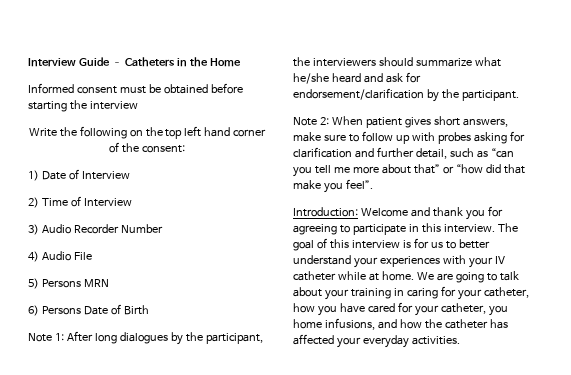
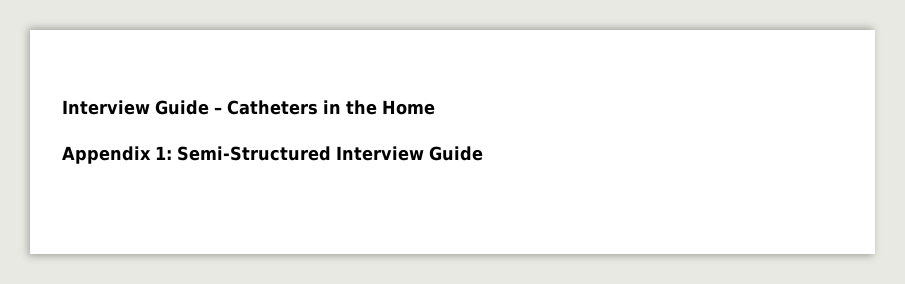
[28,83,243,94] [28,100,138,112] [28,126,267,139] [109,142,185,153] [28,169,130,181] [28,196,132,208] [28,224,163,235] [28,251,92,262] [28,278,109,289] [28,304,149,316] [28,331,263,345] [293,57,501,67] [293,72,421,84] [293,88,519,102] [293,116,508,128] [293,131,525,144] [293,147,514,159] [293,164,525,177] [293,179,373,193] [293,206,503,220] [293,223,518,235] [293,238,490,251] [293,255,505,268] [293,271,519,283] [293,286,529,300] [293,302,508,316] [293,318,508,330] [293,334,460,348] Informed consent must be obtained before starting the interview // Write the following on the top left hand corner of the consent: // 1) Date of Interview // 2) Time of Interview // 3) Audio Recorder Number // 4) Audio File // 5) Persons MRN // 6) Persons Date of Birth // Note 1: After long dialogues by the participant, the interviewers should summarize what he/she heard and ask for endorsement/clarification by the participant. // Note 2: When patient gives short answers, make sure to follow up with probes asking for clarification and further detail, such as “can you tell me more about that” or “how did that make you feel”. // Introduction: Welcome and thank you for agreeing to participate in this interview. The goal of this interview is for us to better understand your experiences with your IV catheter while at home. We are going to talk about your training in caring for your catheter, how you have cared for your catheter, you home infusions, and how the catheter has affected your everyday activities. -> [62,146,483,164] Appendix 1: Semi-Structured Interview Guide

